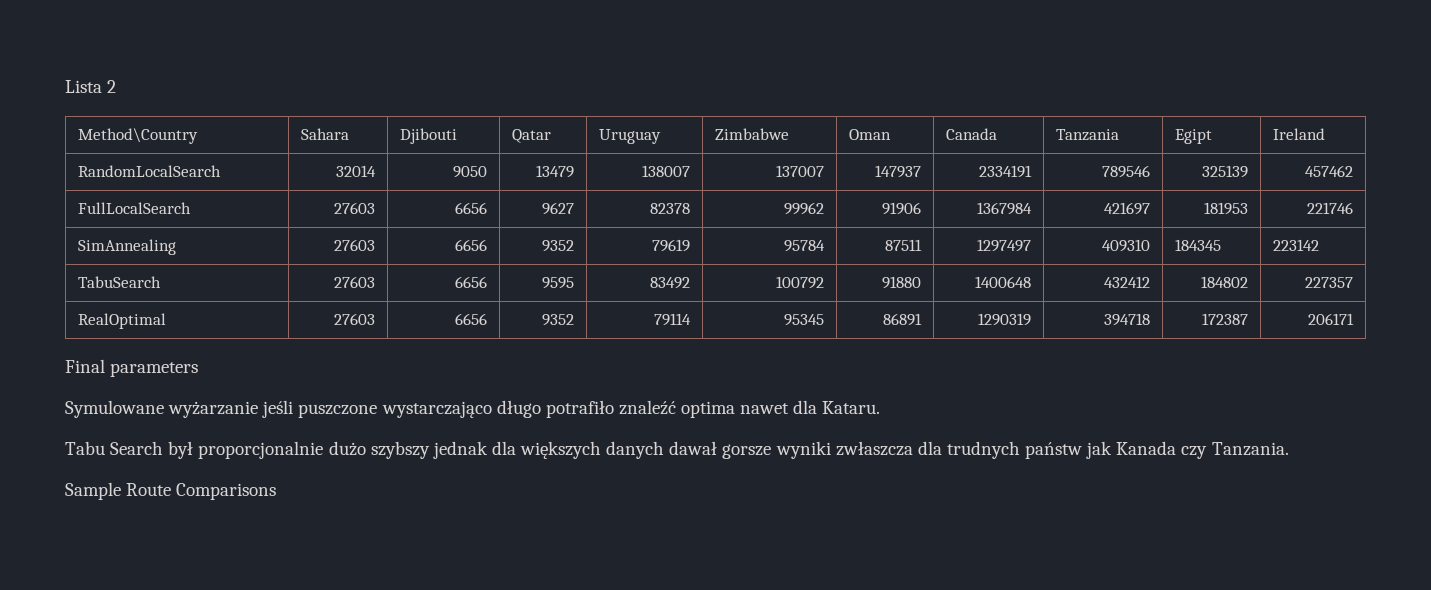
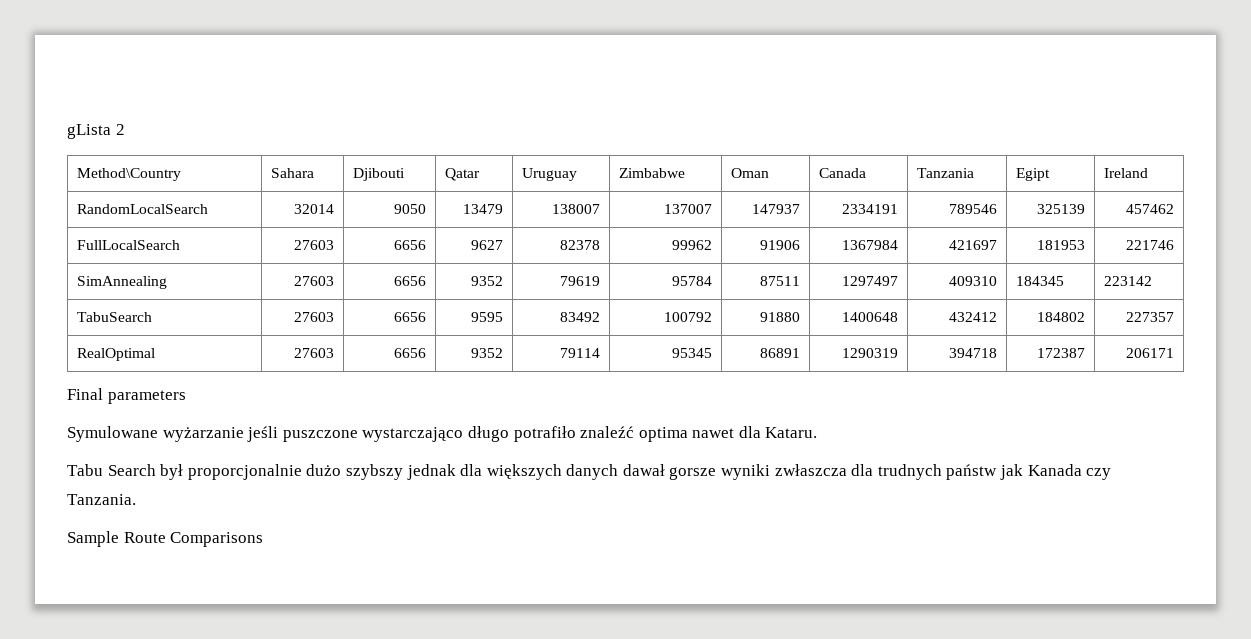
[65,80,102,93] Lista -> [67,124,111,139] gLista

